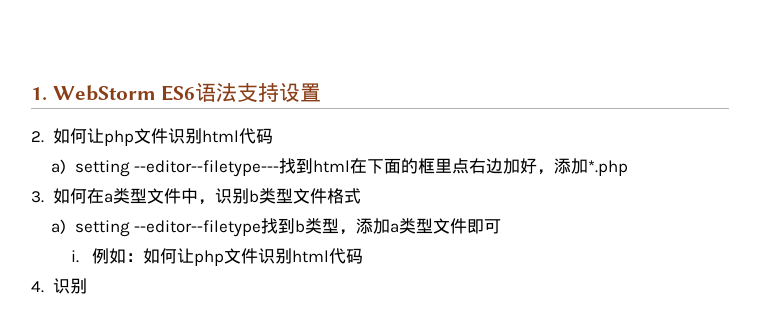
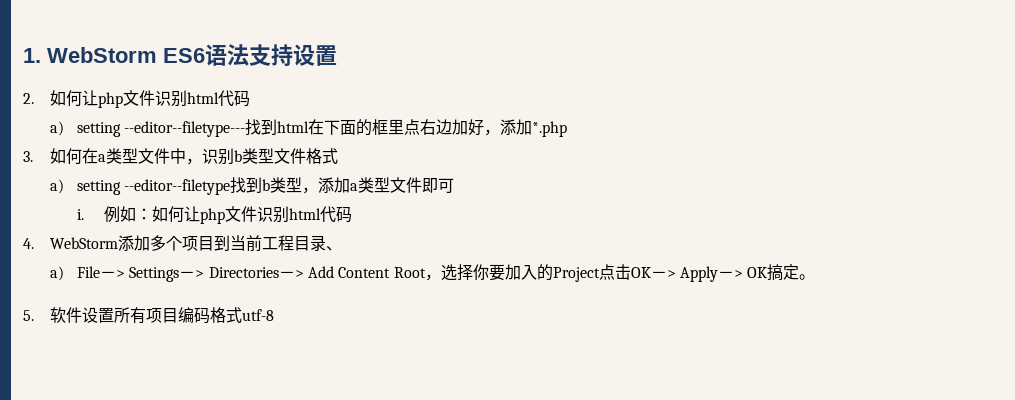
[52,278,87,294] 识别 -> [49,235,342,252] [49,264,816,282] [23,307,274,324] WebStorm添加多个项目到当前工程目录、 // a) File－> Settings－> Directories－> Add Content Root，选择你要加入的Project点击OK－> Apply－> OK搞定。 // 5.软件设置所有项目编码格式utf-8

